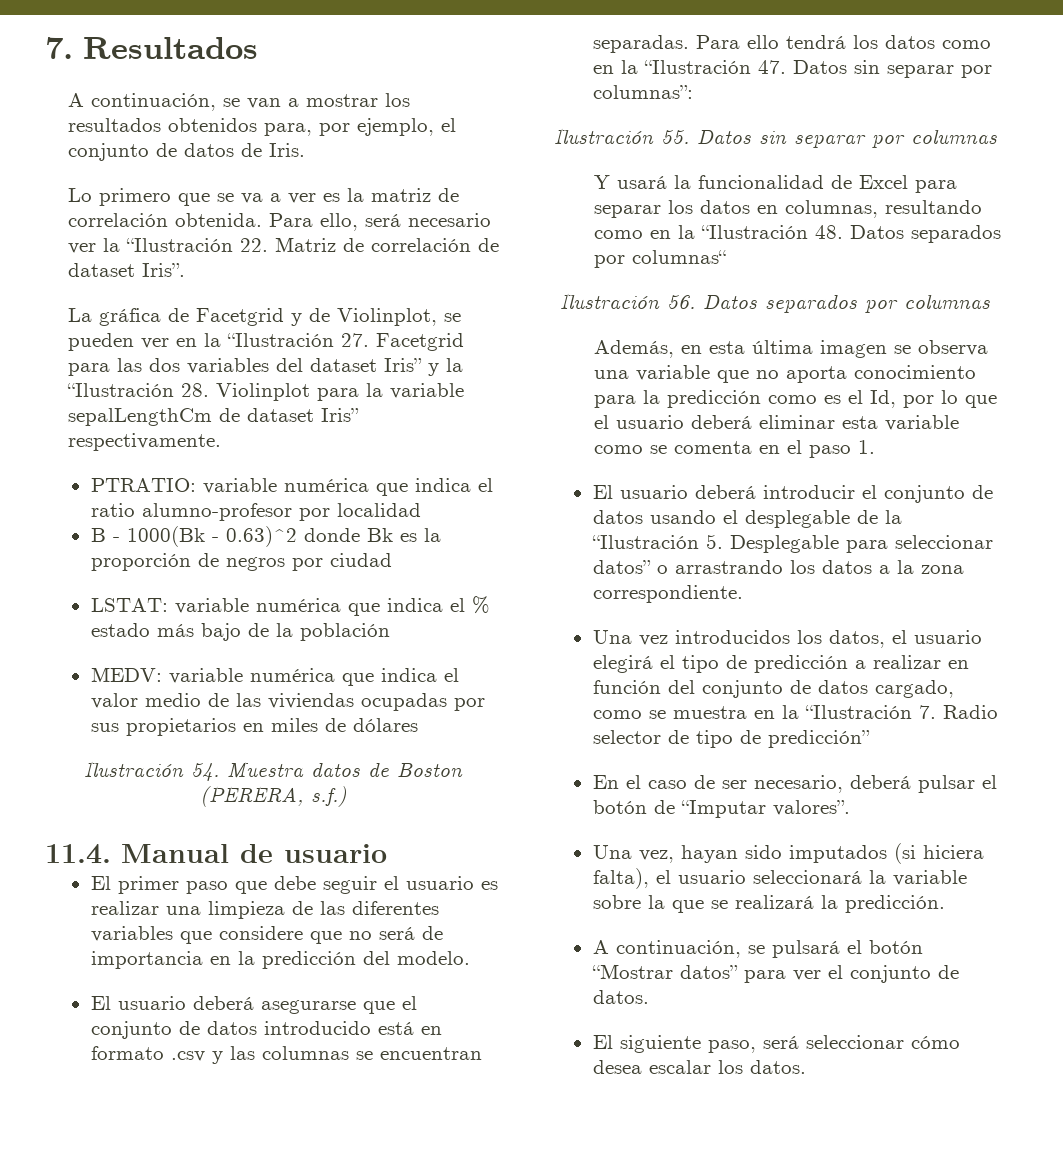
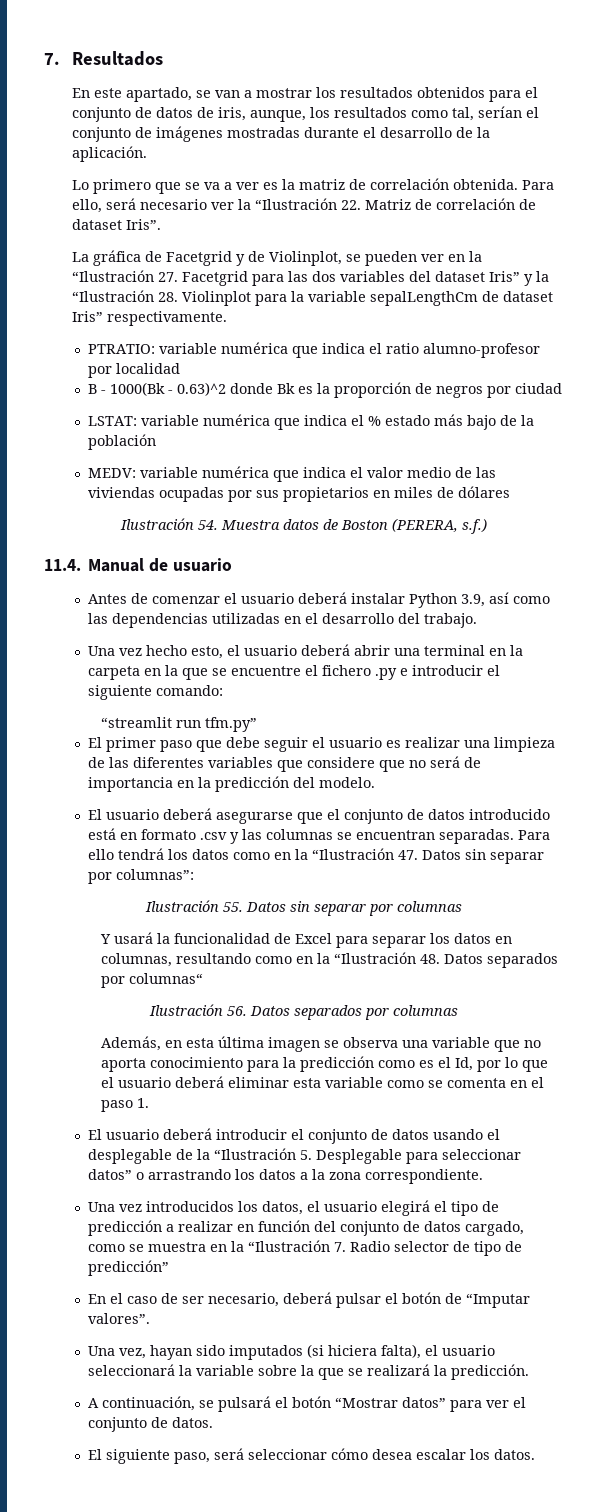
[68,93,217,111] A continuación, -> [72,87,193,102] En este apartado,
[264,118,435,136] para, por ejemplo, -> [489,90,522,102] para
[269,143,306,157] Iris. -> [218,106,540,122] [72,126,491,142] [72,146,148,162] iris, aunque, los resultados como tal, serían el conjunto de imágenes mostradas durante el desarrollo de la aplicación.
(388, 853) none -> [88,592,551,608] [88,613,478,628] [88,644,524,659] [88,665,501,680] [88,685,224,700] [100,717,257,732] // Antes de comenzar el usuario deberá instalar Python 3.9, así como las dependencias utilizadas en el desarrollo del trabajo. // Una vez hecho esto, el usuario deberá abrir una terminal en la carpeta en la que se encuentre el fichero .py e introducir el siguiente comando: // “streamlit run tfm.py”

